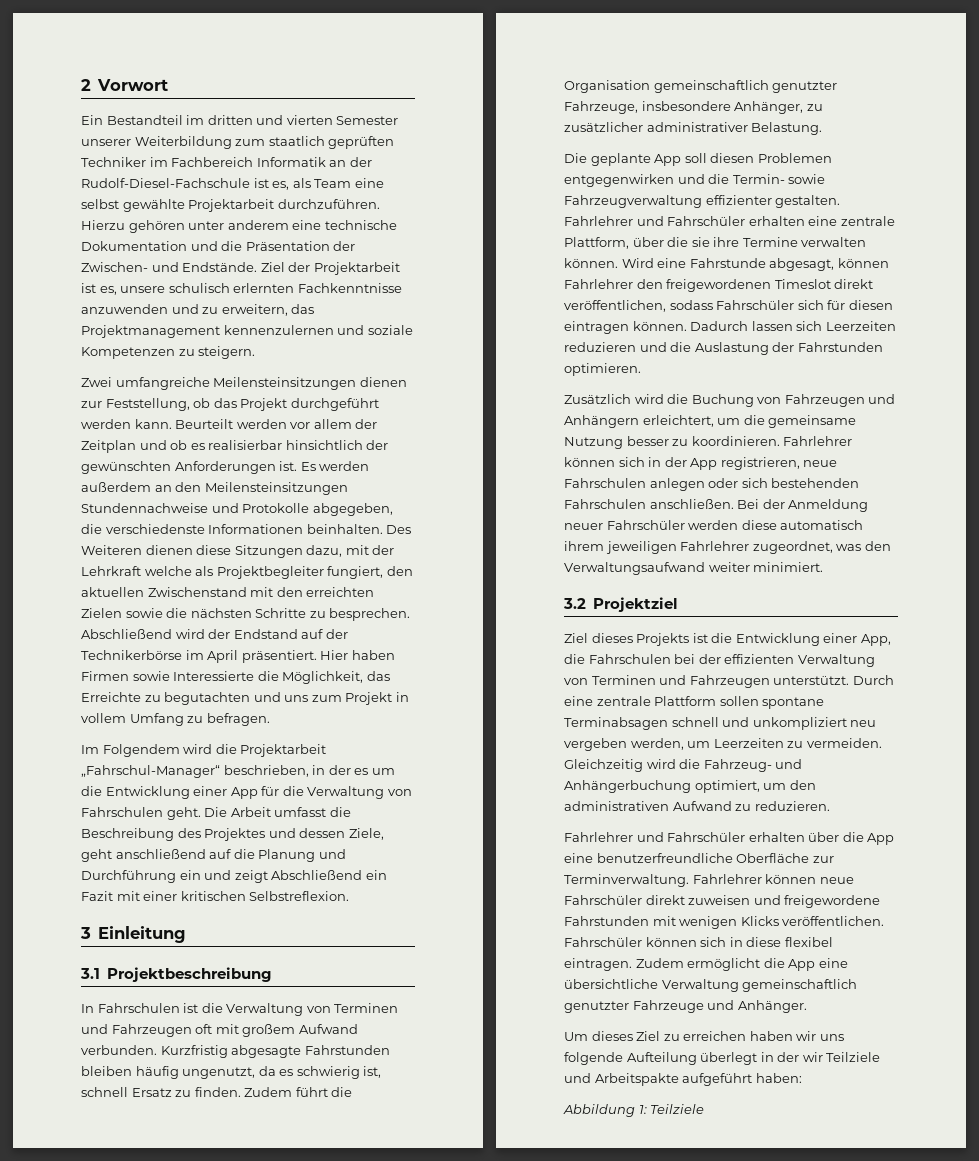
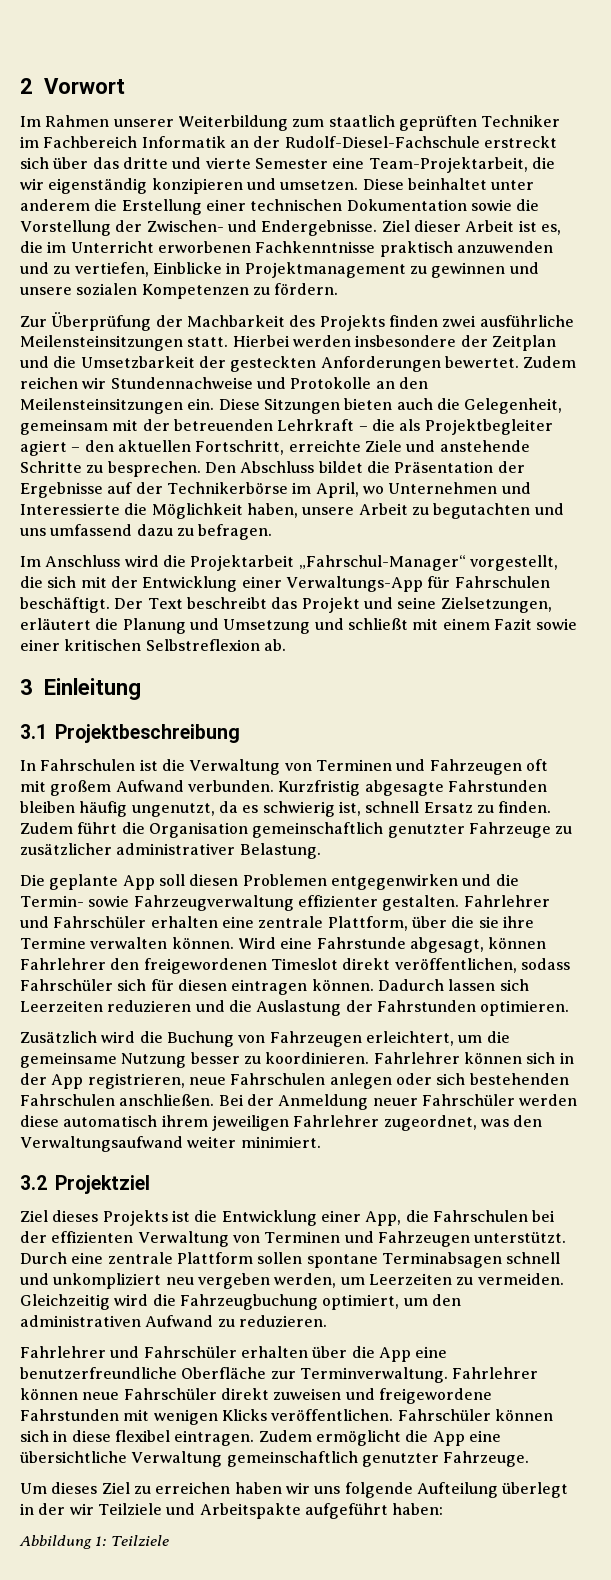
[81,115,399,125] Ein Bestandteil im dritten und vierten Semester -> [20,115,110,127] Im Rahmen
[253,178,384,190] [81,199,380,212] [81,220,397,233] [81,241,356,251] [81,262,400,275] [81,283,402,295] [81,304,315,316] [81,325,413,338] [81,346,256,359] [81,377,407,390] [81,398,379,411] [81,419,378,429] [81,440,389,453] [81,461,370,474] [81,482,348,495] [81,503,393,516] [81,524,412,534] [81,545,395,558] [81,566,413,579] [81,587,375,597] [81,608,411,621] [81,629,348,639] [81,650,395,663] [81,671,390,684] [81,692,409,705] [81,713,184,726] ist es, als Team eine selbst gewählte Projektarbeit durchzuführen. Hierzu gehören unter anderem eine technische Dokumentation und die Präsentation der Zwischen- und Endstände. Ziel der Projektarbeit ist es, unsere schulisch erlernten Fachkenntnisse anzuwenden und zu erweitern, das Projektmanagement kennenzulernen und soziale Kompetenzen zu steigern. // Zwei umfangreiche Meilensteinsitzungen dienen zur Feststellung, ob das Projekt durchgeführt werden kann. Beurteilt werden vor allem der Zeitplan und ob es realisierbar hinsichtlich der gewünschten Anforderungen ist. Es werden außerdem an den Meilensteinsitzungen Stundennachweise und Protokolle abgegeben, die verschiedenste Informationen beinhalten. Des Weiteren dienen diese Sitzungen dazu, mit der Lehrkraft welche als Projektbegleiter fungiert, den aktuellen Zwischenstand mit den erreichten Zielen sowie die nächsten Schritte zu besprechen. Abschließend wird der Endstand auf der Technikerbörse im April präsentiert. Hier haben Firmen sowie Interessierte die Möglichkeit, das Erreichte zu begutachten und uns zum Projekt in vollem Umfang -> [483,136,557,148] [20,157,555,173] [20,178,535,194] [20,199,540,215] [20,220,561,236] [20,241,553,257] [20,262,539,278] [20,283,339,299] [20,312,574,331] [20,335,556,351] [20,356,577,372] [20,377,428,389] [20,398,563,414] [20,419,553,435] [20,440,530,456] [20,461,525,477] [20,482,531,498] [20,503,564,519] [20,524,173,536] erstreckt sich über das dritte und vierte Semester eine Team-Projektarbeit, die wir eigenständig konzipieren und umsetzen. Diese beinhaltet unter anderem die Erstellung einer technischen Dokumentation sowie die Vorstellung der Zwischen- und Endergebnisse. Ziel dieser Arbeit ist es, die im Unterricht erworbenen Fachkenntnisse praktisch anzuwenden und zu vertiefen, Einblicke in Projektmanagement zu gewinnen und unsere sozialen Kompetenzen zu fördern. // Zur Überprüfung der Machbarkeit des Projekts finden zwei ausführliche Meilensteinsitzungen statt. Hierbei werden insbesondere der Zeitplan und die Umsetzbarkeit der gesteckten Anforderungen bewertet. Zudem reichen wir Stundennachweise und Protokolle an den Meilensteinsitzungen ein. Diese Sitzungen bieten auch die Gelegenheit, gemeinsam mit der betreuenden Lehrkraft – die als Projektbegleiter agiert – den aktuellen Fortschritt, erreichte Ziele und anstehende Schritte zu besprechen. Den Abschluss bildet die Präsentation der Ergebnisse auf der Technikerbörse im April, wo Unternehmen und Interessierte die Möglichkeit haben, unsere Arbeit zu begutachten und uns umfassend dazu
[102,744,180,757] Folgendem -> [45,555,121,567] Anschluss
[223,765,395,777] [81,786,412,799] [81,807,351,820] [81,828,384,841] [81,849,346,862] [81,870,387,883] [81,891,350,901] beschrieben, in der es um die Entwicklung einer App für die Verwaltung von Fahrschulen geht. Die Arbeit umfasst die Beschreibung des Projektes und dessen Ziele, geht anschließend auf die Planung und Durchführung ein und zeigt Abschließend ein Fazit mit einer kritischen Selbstreflexion. -> [469,555,558,571] [20,576,550,592] [20,597,552,613] [20,618,578,634] [20,639,286,651] vorgestellt, die sich mit der Entwicklung einer Verwaltungs-App für Fahrschulen beschäftigt. Der Text beschreibt das Projekt und seine Zielsetzungen, erläutert die Planung und Umsetzung und schließt mit einem Fazit sowie einer kritischen Selbstreflexion ab.
[564,101,804,114] Fahrzeuge, insbesondere Anhänger, -> [468,822,551,838] Fahrzeuge
[868,394,896,404] [564,415,639,428] und Anhängern -> (362, 1039) none
[703,759,803,772] [564,780,691,793] Fahrzeug- und Anhängerbuchung -> [179,1294,318,1310] Fahrzeugbuchung
[632,1000,807,1013] Fahrzeuge und Anhänger. -> [443,1451,530,1467] Fahrzeuge.

